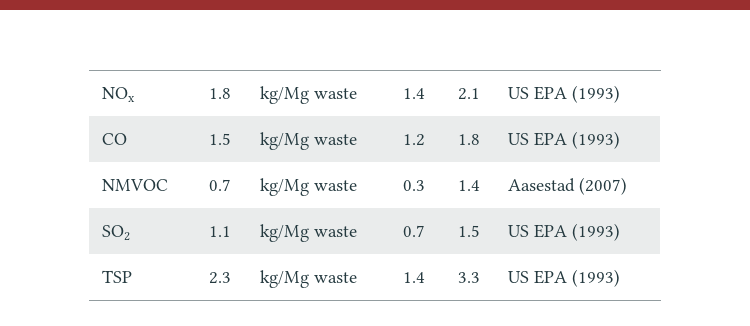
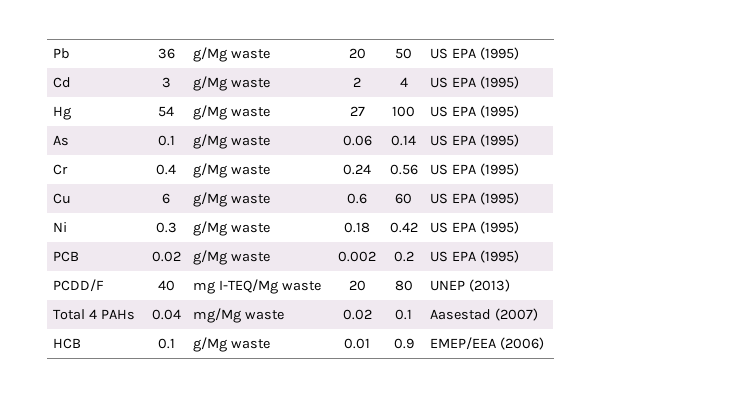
[101,87,135,102] [209,88,231,99] [259,86,357,104] [403,88,425,99] [457,88,480,100] [507,85,620,103] [101,133,127,145] [209,133,231,145] [259,132,357,150] [403,134,425,146] [457,134,480,145] [507,131,620,149] [101,179,168,191] [209,179,231,191] [259,178,357,196] [403,180,425,191] [457,180,480,191] [507,177,627,195] [101,225,130,241] [209,226,231,237] [259,224,357,242] [403,225,425,237] [457,225,480,237] [507,223,620,241] [101,270,132,283] [209,272,231,284] [259,270,357,288] [403,272,425,283] [457,272,480,283] [507,269,620,287] NOx | 1.8 | kg/Mg waste | 1.4 | 2.1 | US EPA (1993) // CO | 1.5 | kg/Mg waste | 1.2 | 1.8 | US EPA (1993) // NMVOC | 0.7 | kg/Mg waste | 0.3 | 1.4 | Aasestad (2007) // SO2 | 1.1 | kg/Mg waste | 0.7 | 1.5 | US EPA (1993) // TSP | 2.3 | kg/Mg waste | 1.4 | 3.3 | US EPA (1993) -> [53,48,71,59] [157,48,175,59] [193,47,271,62] [348,48,366,59] [395,48,412,59] [430,47,520,60] [53,77,72,88] [161,77,171,88] [193,76,271,91] [353,77,361,87] [399,77,408,87] [430,76,520,89] [53,106,72,120] [158,106,174,117] [193,105,271,120] [349,106,365,116] [392,106,415,117] [430,105,520,118] [53,135,70,146] [157,135,175,146] [193,134,271,149] [342,135,372,146] [391,135,416,146] [430,134,520,147] [53,164,69,175] [156,164,176,175] [193,163,271,178] [343,164,371,175] [389,164,418,175] [430,163,520,176] [53,193,72,204] [162,193,170,204] [193,192,271,207] [347,193,367,204] [395,193,412,204] [430,192,520,205] [53,222,68,232] [155,222,177,233] [193,221,271,236] [344,222,370,233] [389,222,418,233] [430,221,520,234] [53,251,80,262] [151,251,181,262] [193,250,271,265] [338,251,376,262] [393,251,414,262] [430,250,520,263] [53,279,105,292] [157,280,175,291] [193,279,322,294] [348,280,366,291] [394,280,413,291] [430,279,511,292] [53,309,136,320] [151,309,181,320] [193,308,285,323] [342,309,372,320] [395,309,412,320] [430,308,539,321] [53,338,82,349] [157,338,175,349] [193,337,271,352] [344,338,370,349] [393,338,414,349] [430,337,545,350] Pb | 36 | g/Mg waste | 20 | 50 | US EPA (1995) // Cd | 3 | g/Mg waste | 2 | 4 | US EPA (1995) // Hg | 54 | g/Mg waste | 27 | 100 | US EPA (1995) // As | 0.1 | g/Mg waste | 0.06 | 0.14 | US EPA (1995) // Cr | 0.4 | g/Mg waste | 0.24 | 0.56 | US EPA (1995) // Cu | 6 | g/Mg waste | 0.6 | 60 | US EPA (1995) // Ni | 0.3 | g/Mg waste | 0.18 | 0.42 | US EPA (1995) // PCB | 0.02 | g/Mg waste | 0.002 | 0.2 | US EPA (1995) // PCDD/F | 40 | mg I-TEQ/Mg waste | 20 | 80 | UNEP (2013) // Total 4 PAHs | 0.04 | mg/Mg waste | 0.02 | 0.1 | Aasestad (2007) // HCB | 0.1 | g/Mg waste | 0.01 | 0.9 | EMEP/EEA (2006)

